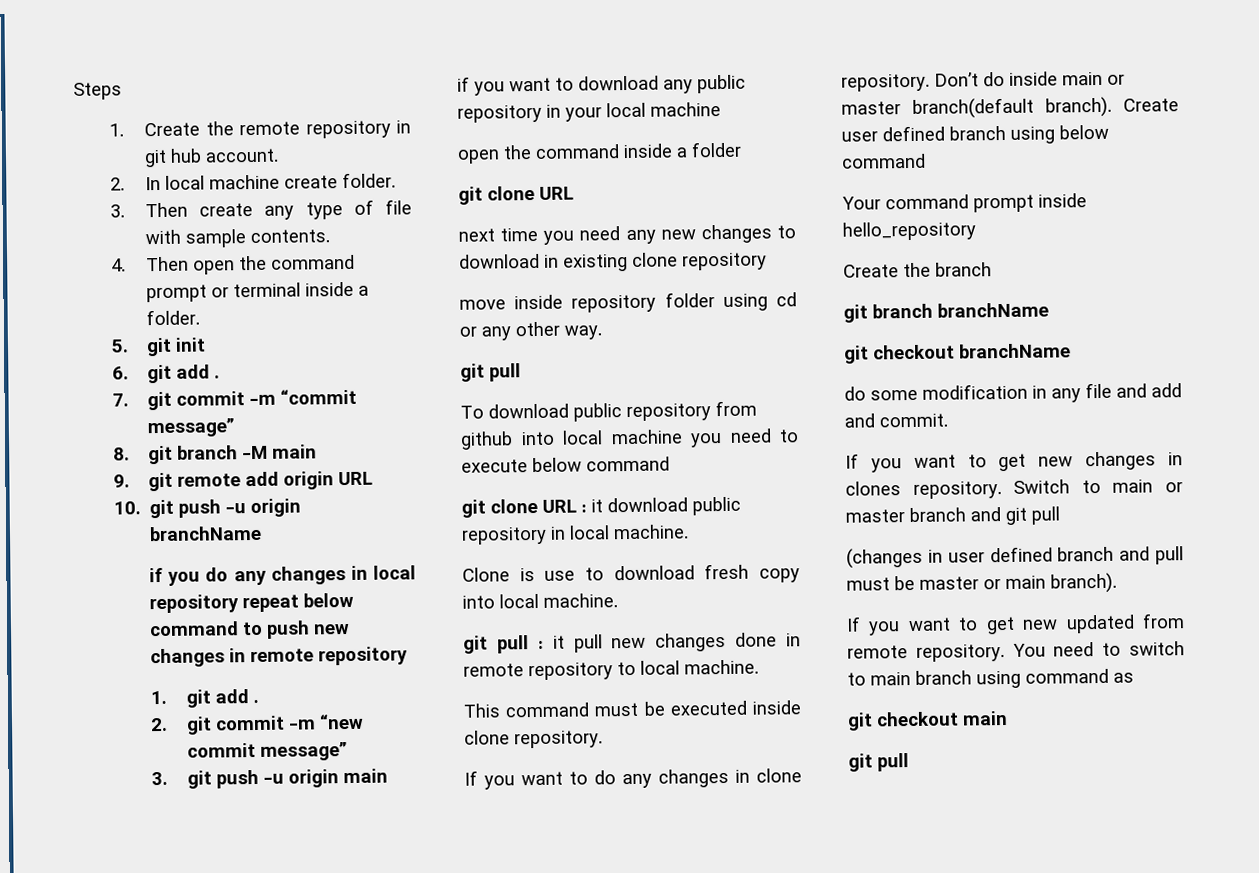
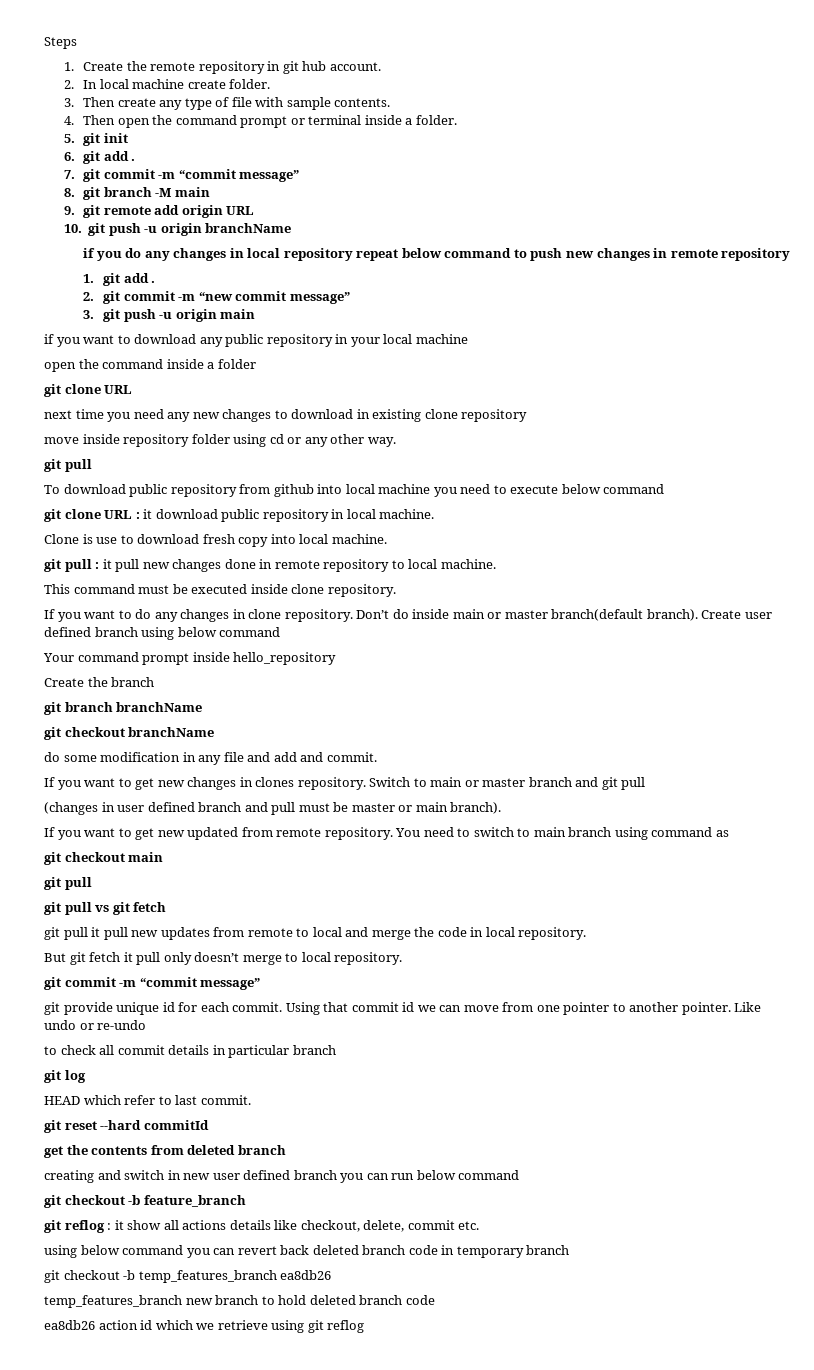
(909, 762) none -> [44,902,167,915] [44,927,587,940] [44,952,403,965] [44,977,261,990] [44,1002,762,1015] [44,1020,147,1030] [44,1045,336,1058] [44,1070,86,1083] [44,1095,251,1105] [44,1120,209,1133] [44,1145,286,1158] [44,1170,520,1183] [44,1195,246,1208] [44,1220,480,1233] [44,1245,570,1258] [44,1270,332,1283] [44,1295,435,1308] [44,1320,365,1333] // git pull vs git fetch // git pull it pull new updates from remote to local and merge the code in local repository. // But git fetch it pull only doesn’t merge to local repository. // git commit -m “commit message” // git provide unique id for each commit. Using that commit id we can move from one pointer to another pointer. Like undo or re-undo // to check all commit details in particular branch // git log // HEAD which refer to last commit. // git reset --hard commitId // get the contents from deleted branch // creating and switch in new user defined branch you can run below command // git checkout -b feature_branch // git reflog : it show all actions details like checkout, delete, commit etc. // using below command you can revert back deleted branch code in temporary branch // git checkout -b temp_features_branch ea8db26 // temp_features_branch new branch to hold deleted branch code // ea8db26 action id which we retrieve using git reflog

